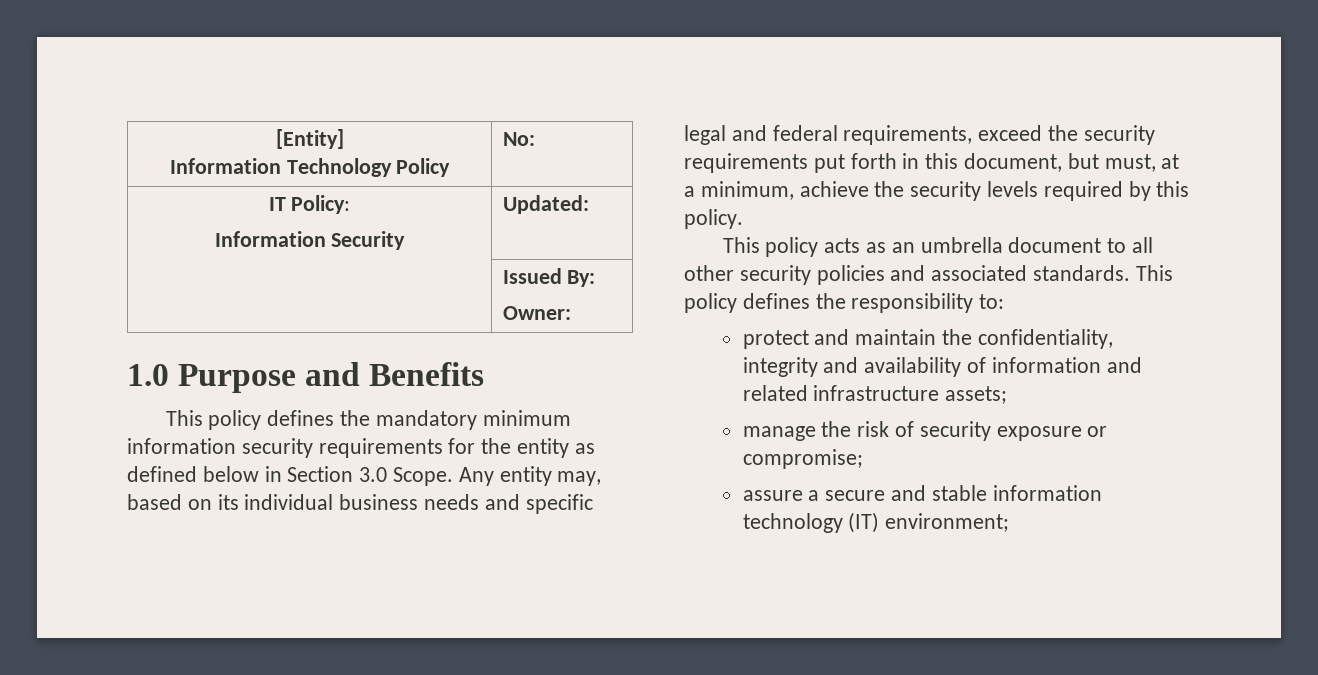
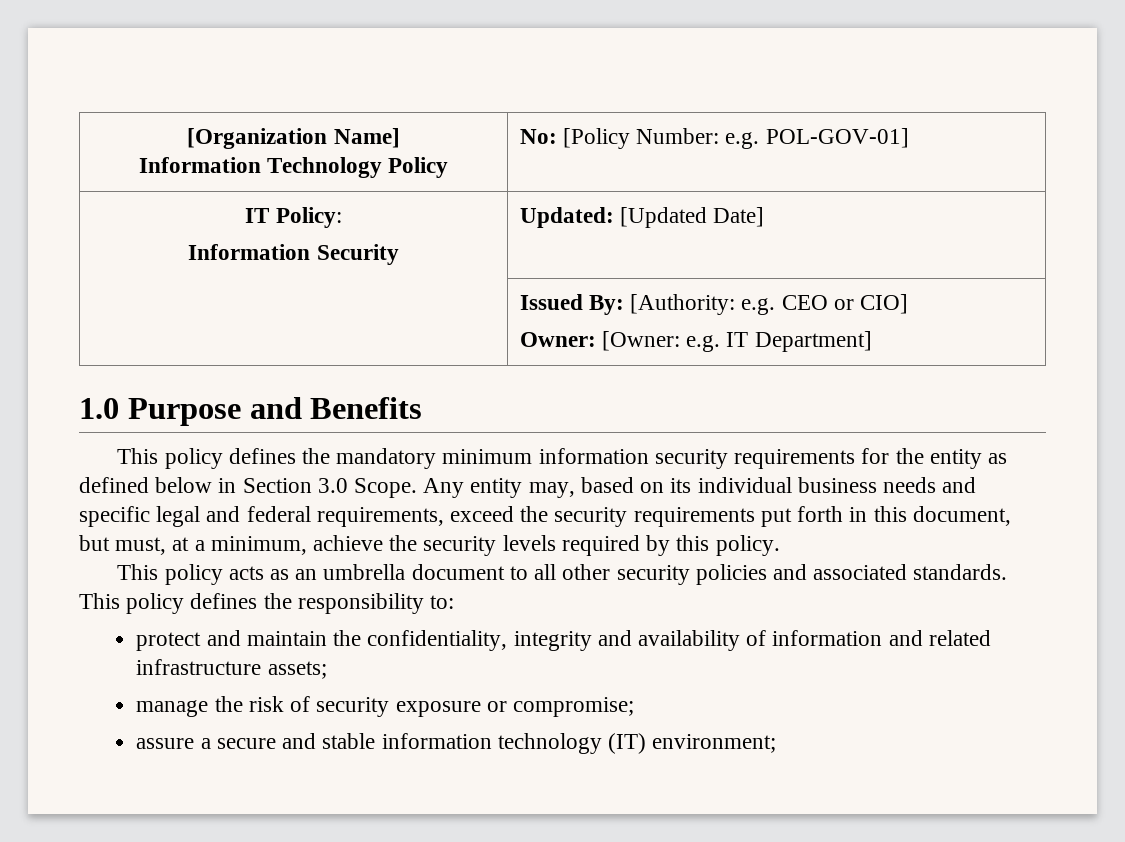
[275,129,344,149] [Entity] -> [187,128,400,149] [Organization Name]
(535, 139) none -> [562,128,909,149] [Policy Number: e.g. POL-GOV-01]
(589, 204) none -> [619,207,765,228] [Updated Date]
[502,306,571,320] // Owner: -> [630,294,908,315] [519,331,872,352] [Authority: e.g. CEO or CIO] // Owner: [Owner: e.g. IT Department]

